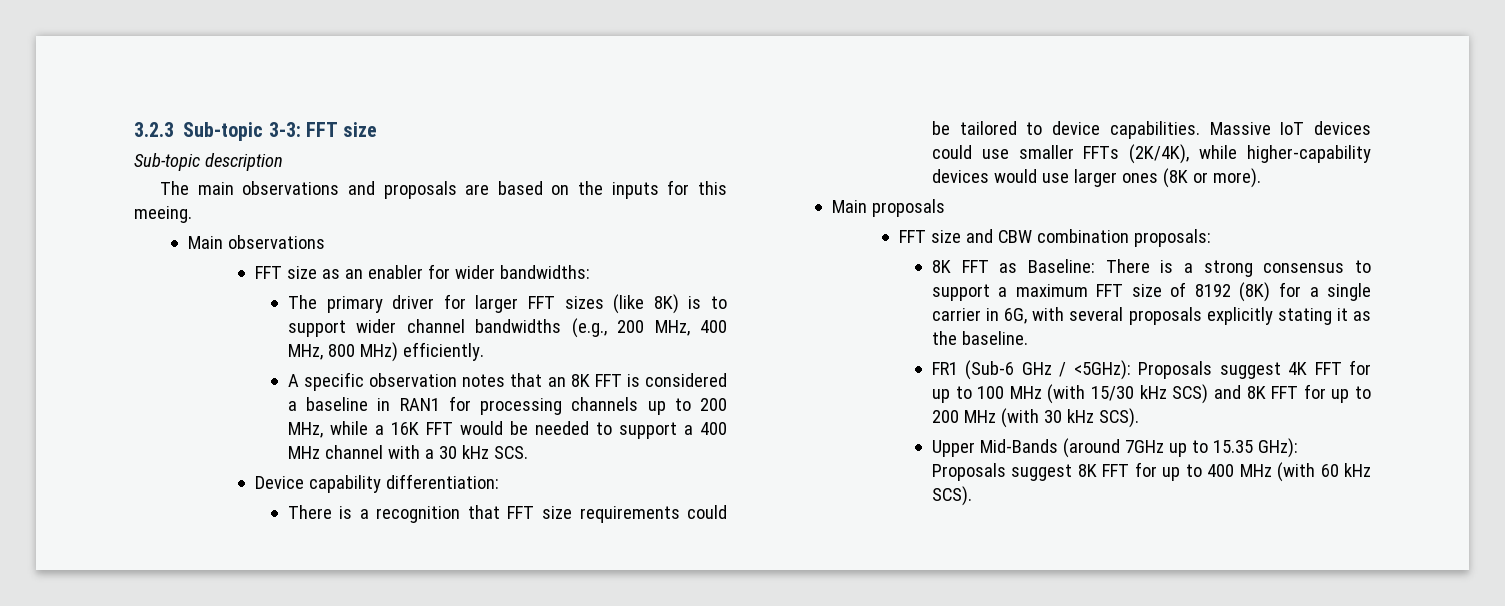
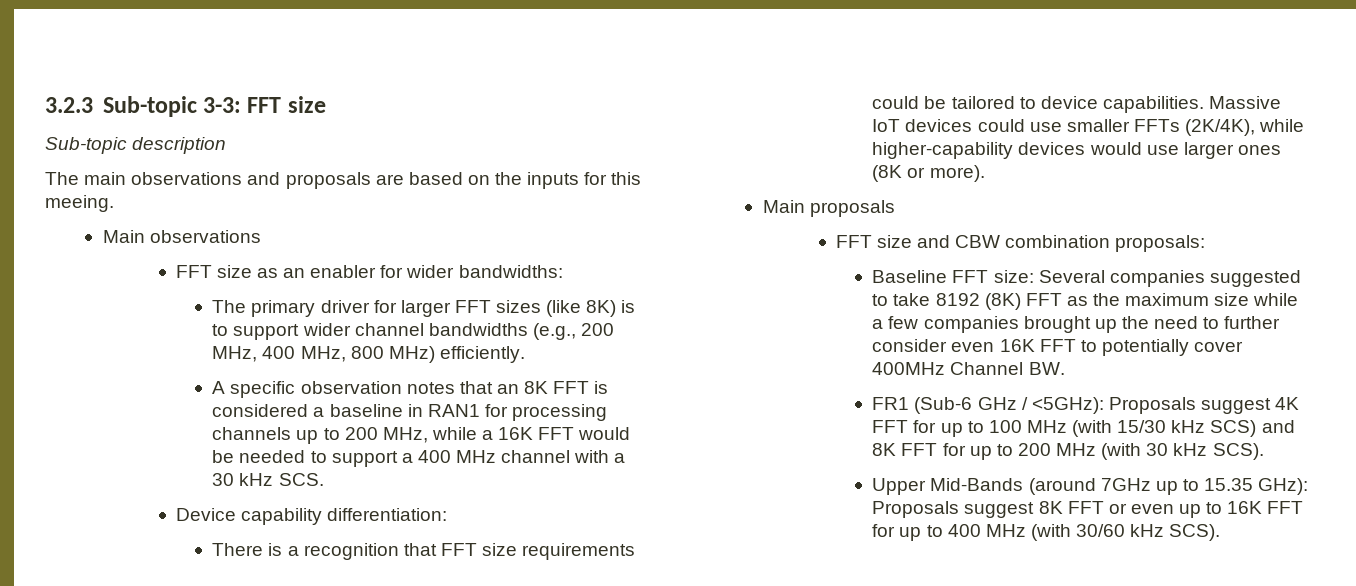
[931,259,1371,277] [931,282,1371,302] [931,307,1371,325] [931,331,1028,345] 8K FFT as Baseline: There is a strong consensus to support a maximum FFT size of 8192 (8K) for a single carrier in 6G, with several proposals explicitly stating it as the baseline. -> [872,270,1301,287] [872,293,1299,310] [872,316,1281,333] [872,339,1244,356] [872,362,1065,375] Baseline FFT size: Several companies suggested to take 8192 (8K) FFT as the maximum size while a few companies brought up the need to further consider even 16K FFT to potentially cover 400MHz Channel BW.
(1130, 470) none -> [1108,501,1304,518] or even up to 16K FFT
[1320,464,1339,477] 60 -> [1076,524,1126,537] 30/60

